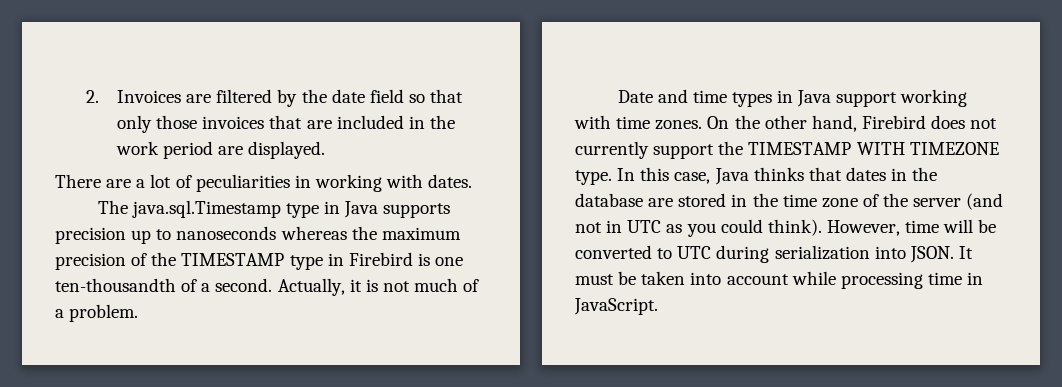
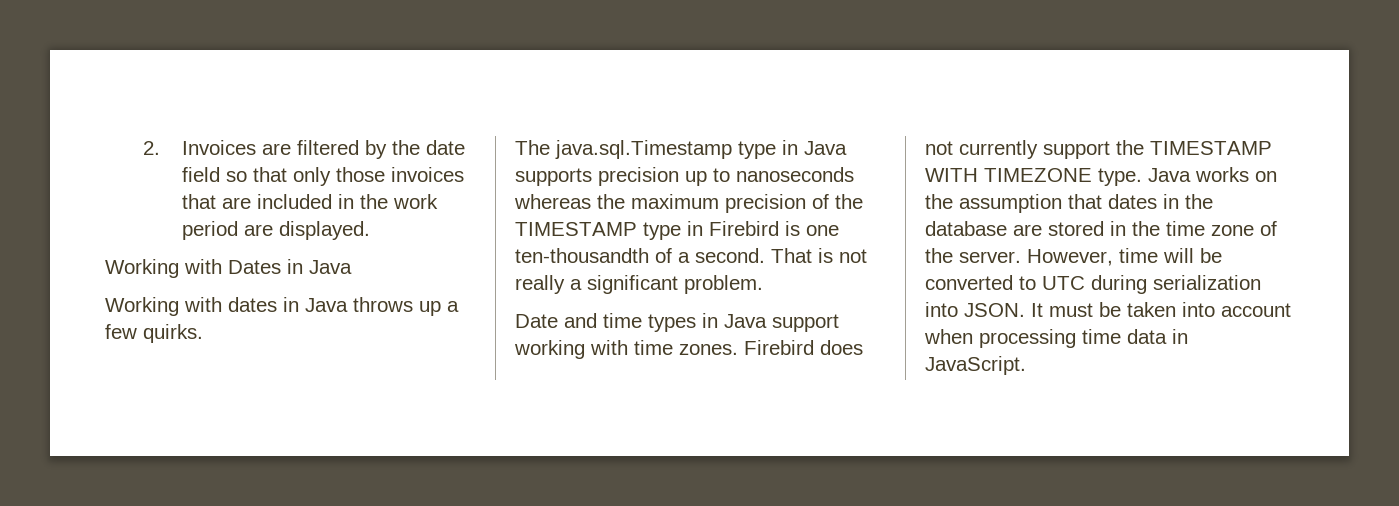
[55,174,473,192] There are a lot of peculiarities in working with dates. -> [105,259,352,278] [105,297,459,316] [105,324,203,343] Working with Dates in Java // Working with dates in Java throws up a few quirks.
[277,278,480,296] [55,309,64,318] Actually, it is not much of a -> [771,248,867,263] [515,275,678,294] That is not really a significant
[707,115,857,132] On the other hand, -> (738, 349) none
[617,167,804,185] In this case, Java thinks -> [1148,167,1277,182] [925,194,1062,213] Java works on the assumption
[913,193,1004,210] [575,219,822,237] server (and not in UTC as you could think). -> [959,251,1021,263] server.
[791,271,836,285] while -> [924,329,973,344] when
(962, 278) none -> [1127,329,1167,344] data

